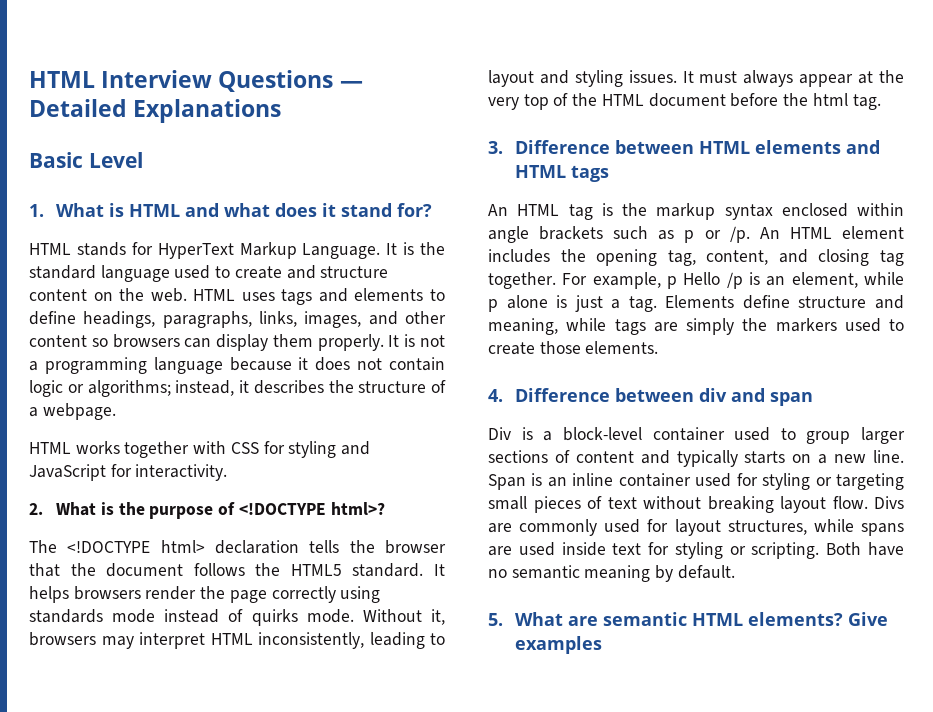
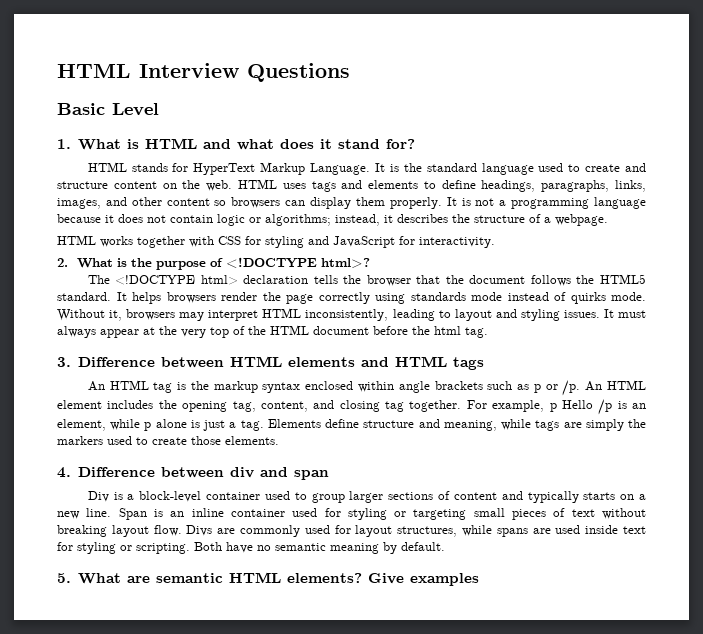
[339,81,363,88] [29,99,282,123] — Detailed Explanations -> (350, 72) none

